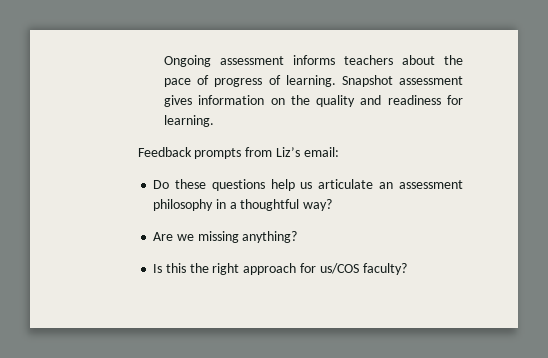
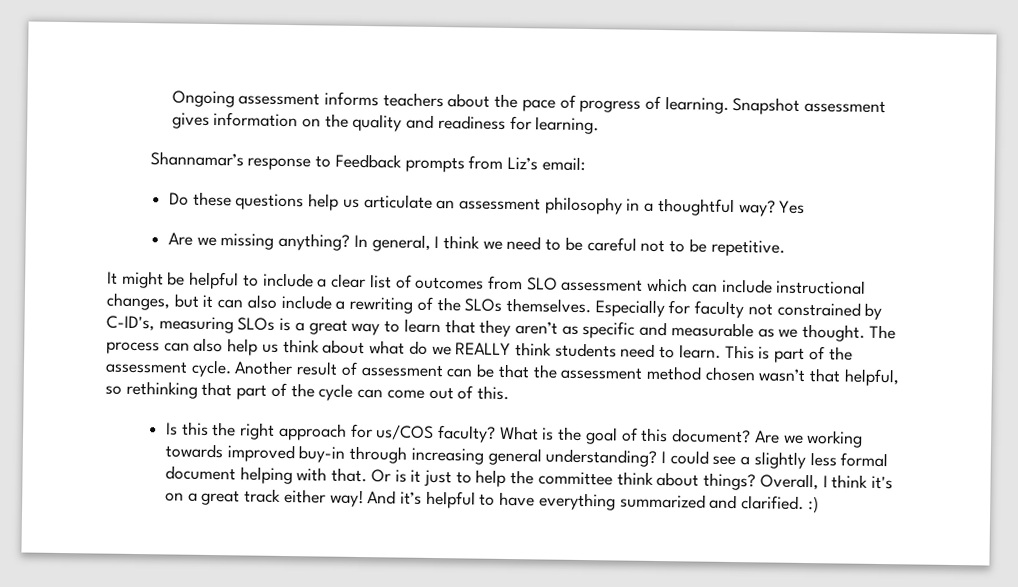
(215, 121) none -> [149,151,332,171] Shannamar’s response to
(333, 205) none -> [779,200,806,214] Yes
(298, 237) none -> [353,234,785,257] [107,270,867,295] [106,292,883,321] [106,315,896,342] [106,337,853,363] [105,359,900,387] [105,380,509,401] In general, I think we need to be careful not to be repetitive. // It might be helpful to include a clear list of outcomes from SLO assessment which can include instructional changes, but it can also include a rewriting of the SLOs themselves. Especially for faculty not constrained by C-ID's, measuring SLOs is a great way to learn that they aren’t as specific and measurable as we thought. The process can also help us think about what do we REALLY think students need to learn. This is part of the assessment cycle. Another result of assessment can be that the assessment method chosen wasn’t that helpful, so rethinking that part of the cycle can come out of this.
(407, 269) none -> [499,425,864,448] [164,443,889,470] [164,465,893,491] [164,488,819,514] What is the goal of this document? Are we working towards improved buy-in through increasing general understanding? I could see a slightly less formal document helping with that. Or is it just to help the committee think about things? Overall, I think it's on a great track either way! And it’s helpful to have everything summarized and clarified. :)

